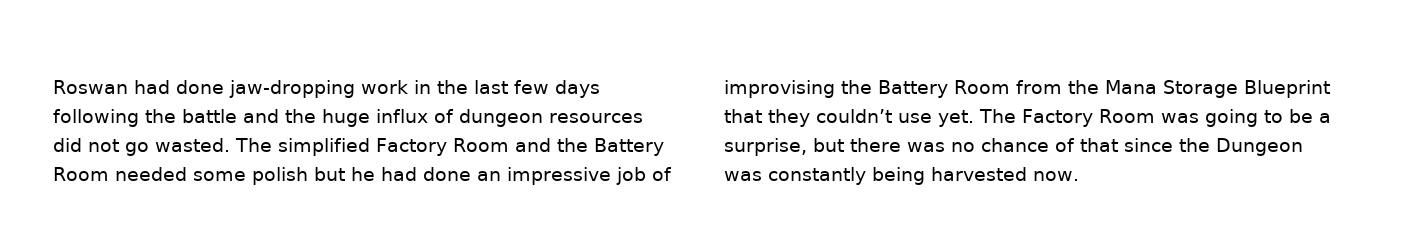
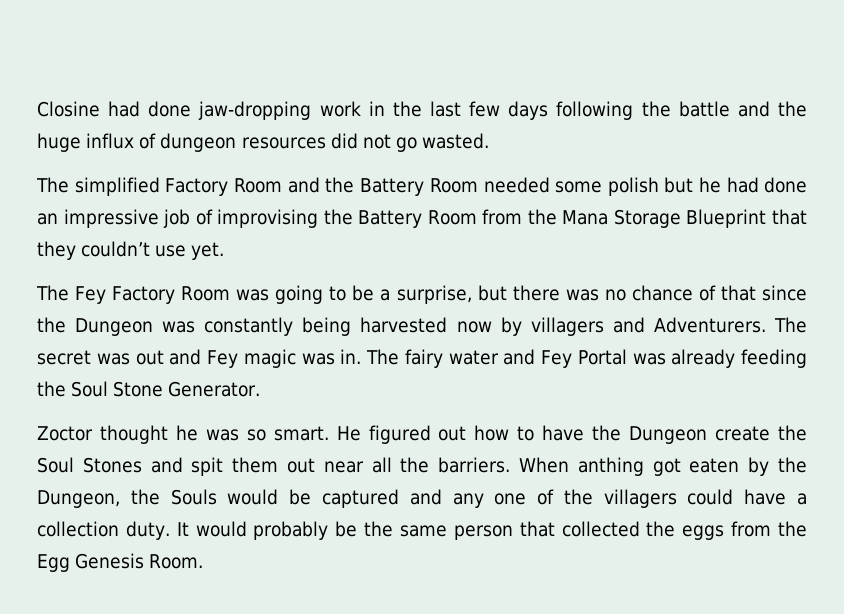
[53,80,128,94] Roswan -> [37,101,100,117] Closine
(230, 145) none -> (490, 141) //
[979,109,1016,123] The -> [36,285,107,304] // The Fey
[1033,171,1079,181] now. -> [456,317,808,336] [37,349,807,368] [37,381,261,397] [37,425,807,444] [37,457,807,476] [37,489,808,508] [37,521,807,540] [37,553,204,572] now by villagers and Adventurers. The secret was out and Fey magic was in. The fairy water and Fey Portal was already feeding the Soul Stone Generator. // Zoctor thought he was so smart. He figured out how to have the Dungeon create the Soul Stones and spit them out near all the barriers. When anthing got eaten by the Dungeon, the Souls would be captured and any one of the villagers could have a collection duty. It would probably be the same person that collected the eggs from the Egg Genesis Room.

